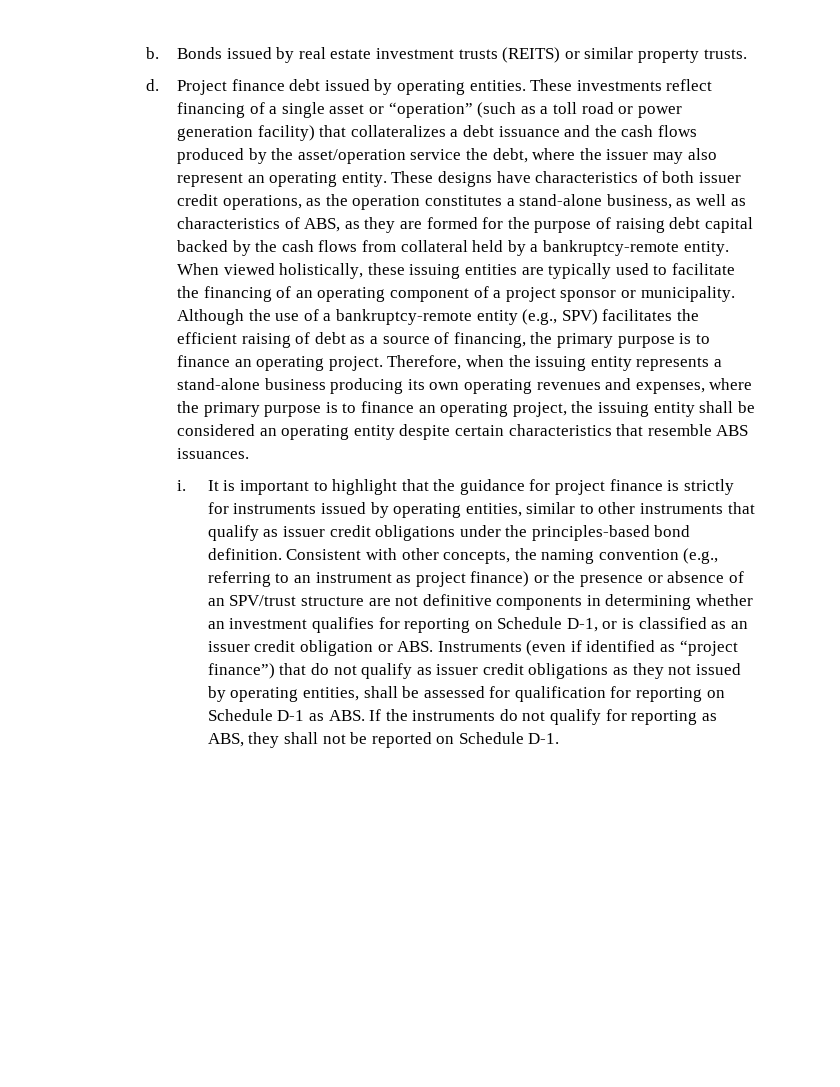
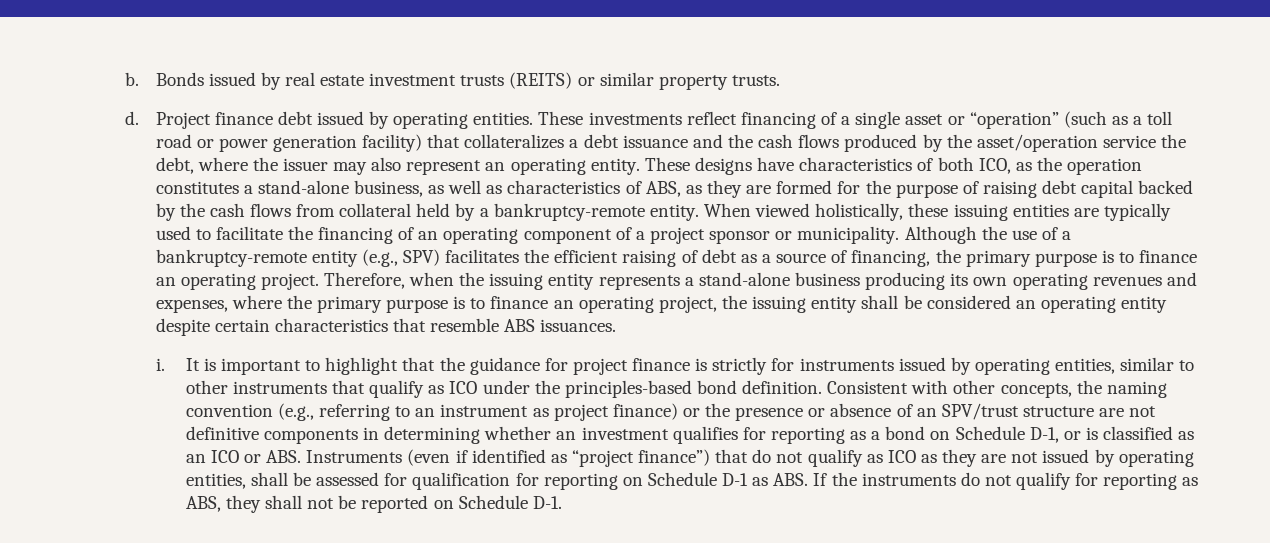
[698,172,741,183] [177,194,302,210] issuer credit operations, -> [978,158,1011,174] ICO,
[282,525,456,541] issuer credit obligations -> [449,381,478,394] ICO
(471, 625) none -> [850,426,926,440] as a bond
[207,640,373,656] issuer credit obligation -> [210,450,239,463] ICO
[436,663,664,679] issuer credit obligations as they -> [887,449,1007,467] ICO as they are

